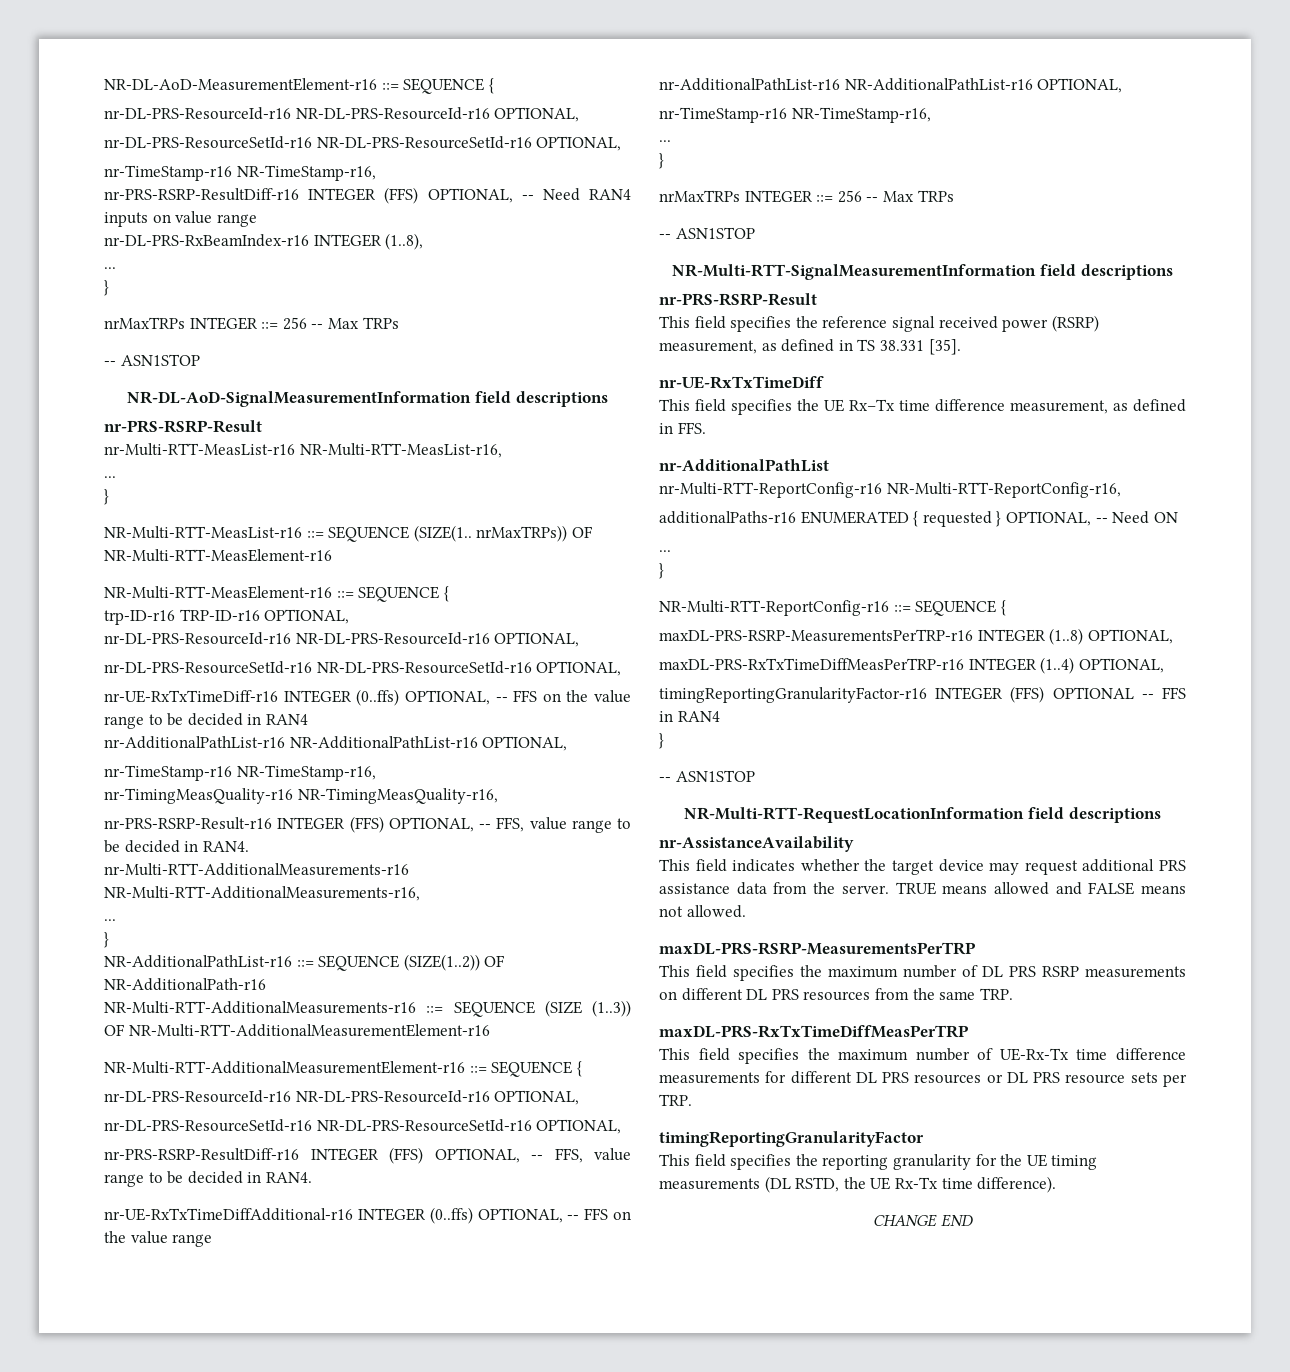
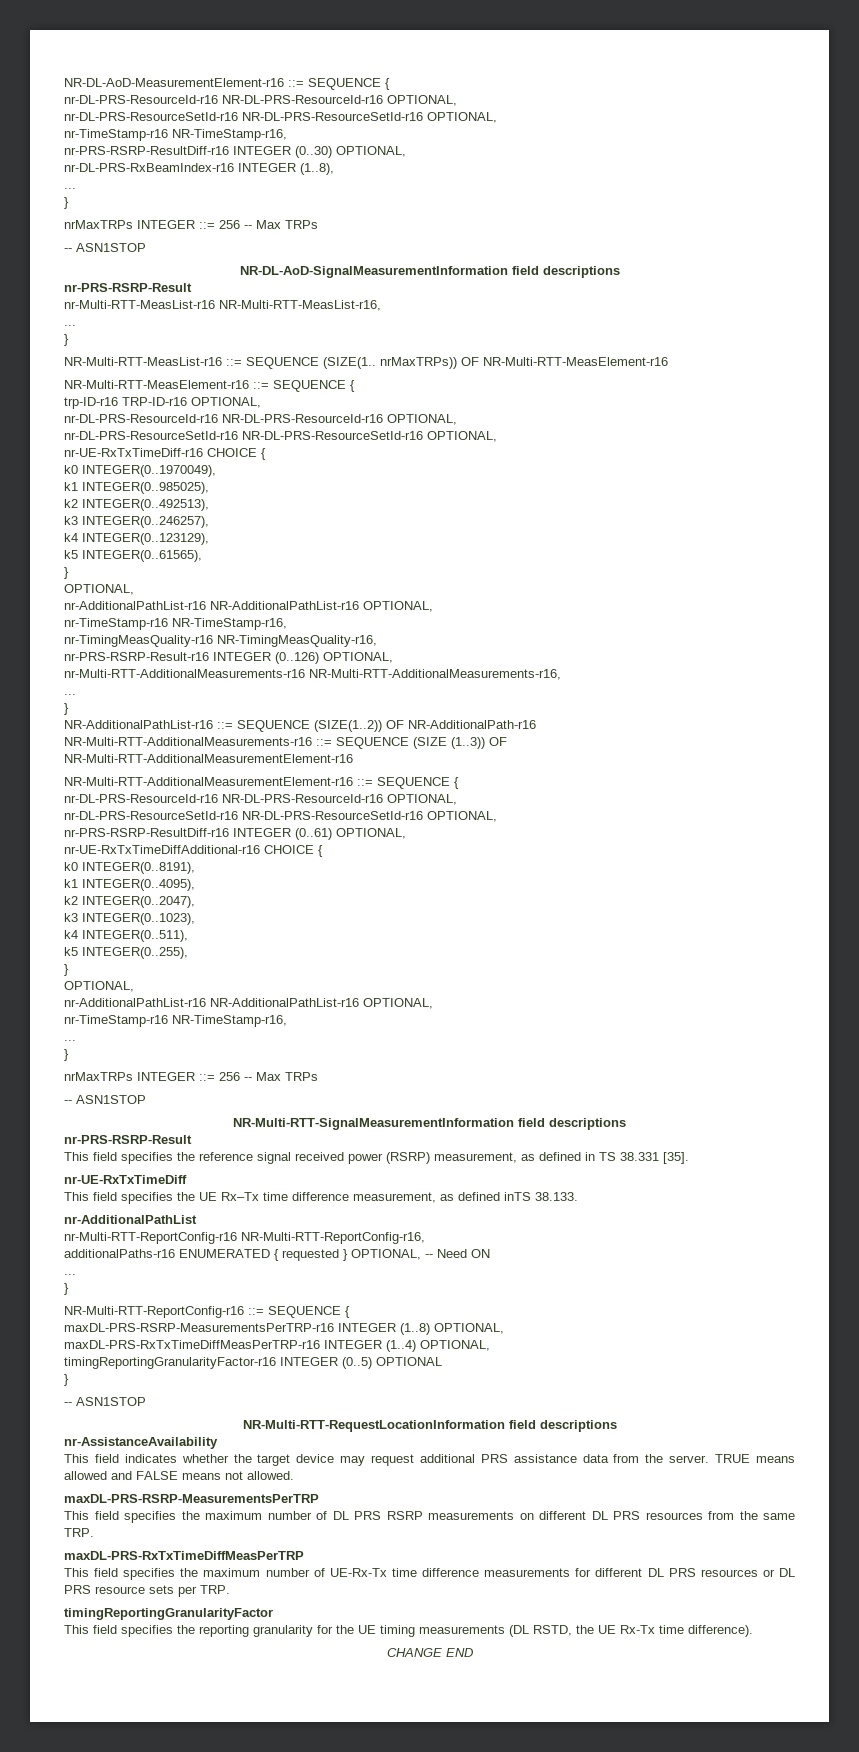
[384,187,631,204] [104,211,257,227] (FFS) OPTIONAL, -- Need RAN4 inputs on value range -> [295,146,406,158] (0..30) OPTIONAL,
[283,689,631,706] [104,713,308,729] INTEGER (0..ffs) OPTIONAL, -- FFS on the value range to be decided in RAN4 -> [207,448,266,460] [64,465,216,477] [64,482,209,494] [64,499,209,511] [64,516,209,528] [64,533,209,545] [64,550,202,562] [64,567,69,579] [64,584,134,595] CHOICE { // k0 INTEGER(0..1970049), // k1 INTEGER(0..985025), // k2 INTEGER(0..492513), // k3 INTEGER(0..246257), // k4 INTEGER(0..123129), // k5 INTEGER(0..61565), // } // OPTIONAL,
[349,816,631,833] [104,840,249,853] (FFS) OPTIONAL, -- FFS, value range to be decided in RAN4. -> [275,652,393,664] (0..126) OPTIONAL,
[389,1147,631,1164] [104,1171,312,1187] [104,1207,631,1224] [104,1231,213,1247] (FFS) OPTIONAL, -- FFS, value range to be decided in RAN4. // nr-UE-RxTxTimeDiffAdditional-r16 INTEGER (0..ffs) OPTIONAL, -- FFS on the value range -> [295,828,406,840] [64,845,323,857] [64,862,195,874] [64,879,195,891] [64,896,195,908] [64,913,195,925] [64,930,188,942] [64,947,188,959] [64,964,69,976] [64,981,134,992] (0..61) OPTIONAL, // nr-UE-RxTxTimeDiffAdditional-r16 CHOICE { // k0 INTEGER(0..8191), // k1 INTEGER(0..4095), // k2 INTEGER(0..2047), // k3 INTEGER(0..1023), // k4 INTEGER(0..511), // k5 INTEGER(0..255), // } // OPTIONAL,
[659,422,706,434] in FFS. -> [504,1192,578,1201] inTS 38.133.
[1010,686,1045,703] (FFS) -> [342,1357,372,1369] (0..5)
[1141,687,1186,699] [659,711,720,722] -- FFS in RAN4 -> (442, 1361) none

